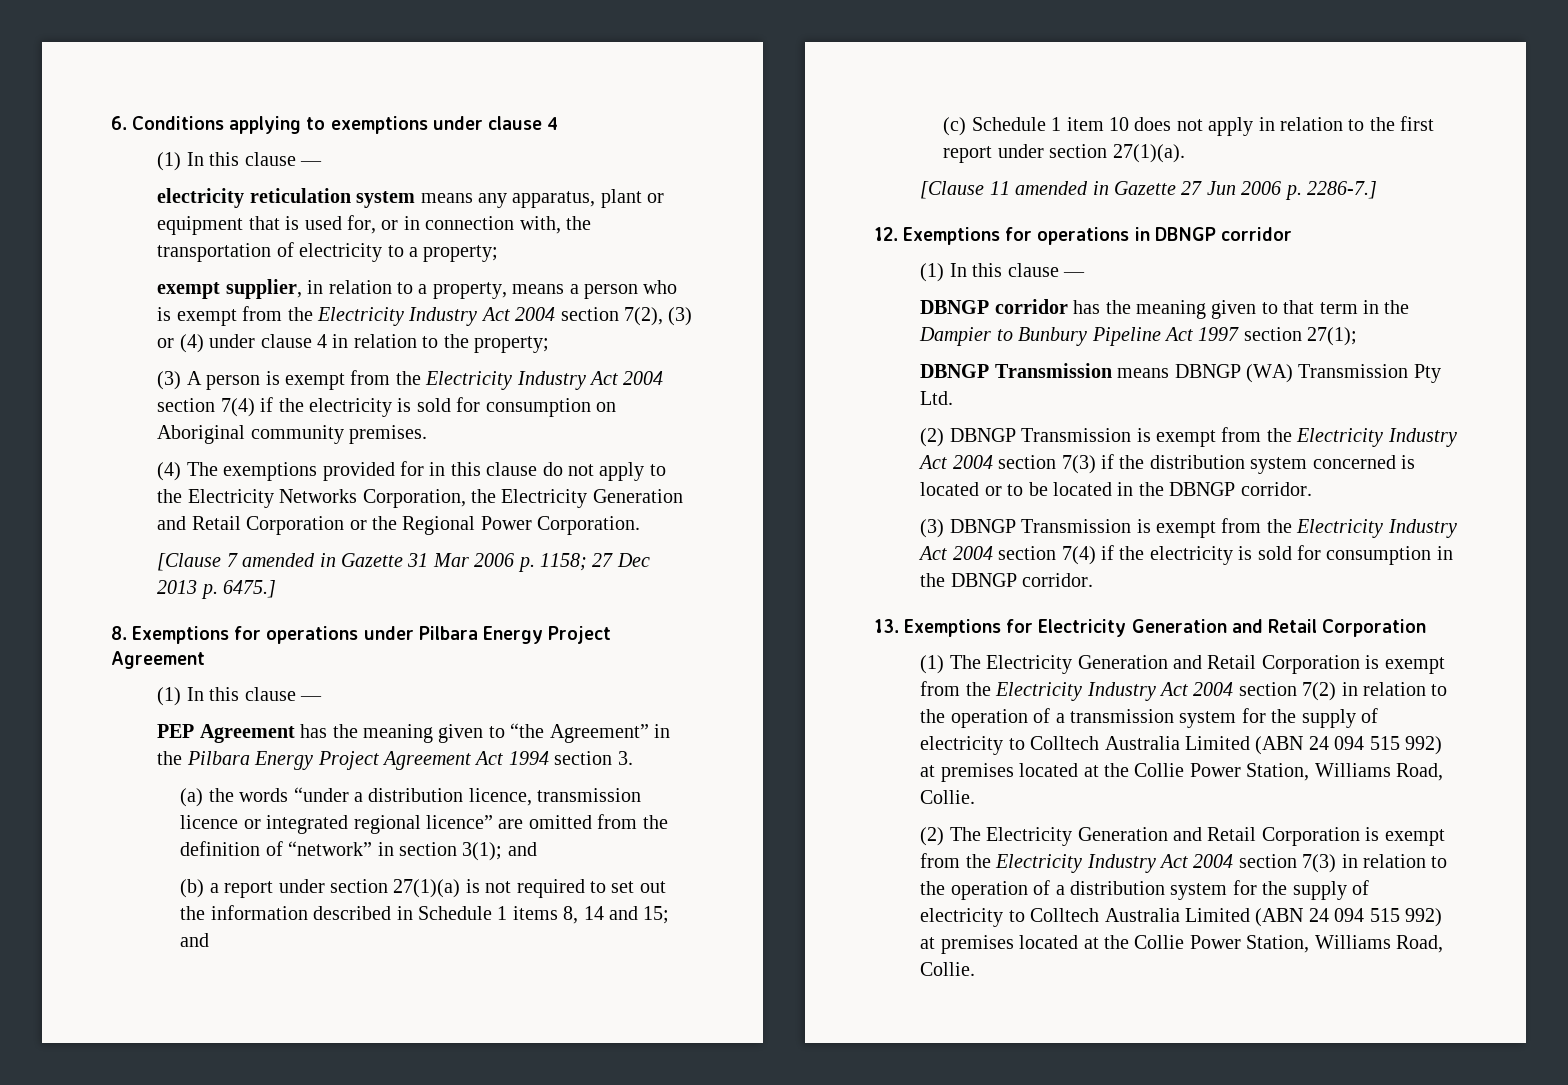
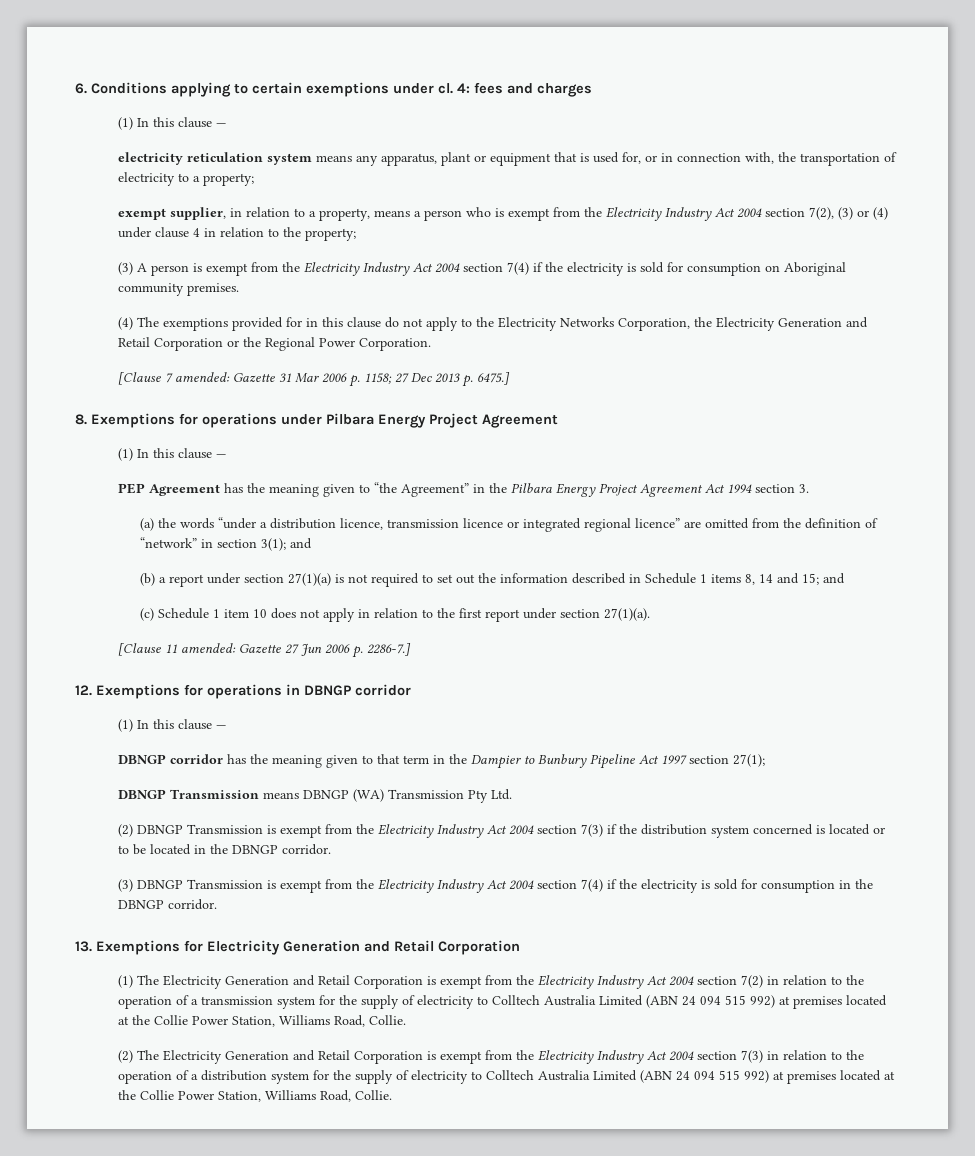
(326, 123) none -> [252,82,302,94] certain
[487,116,558,130] clause 4 -> [438,82,592,97] cl. 4: fees and charges
[242,553,336,567] amended in -> [175,372,231,382] amended:
[1015,181,1109,195] amended in -> [181,643,237,653] amended:

